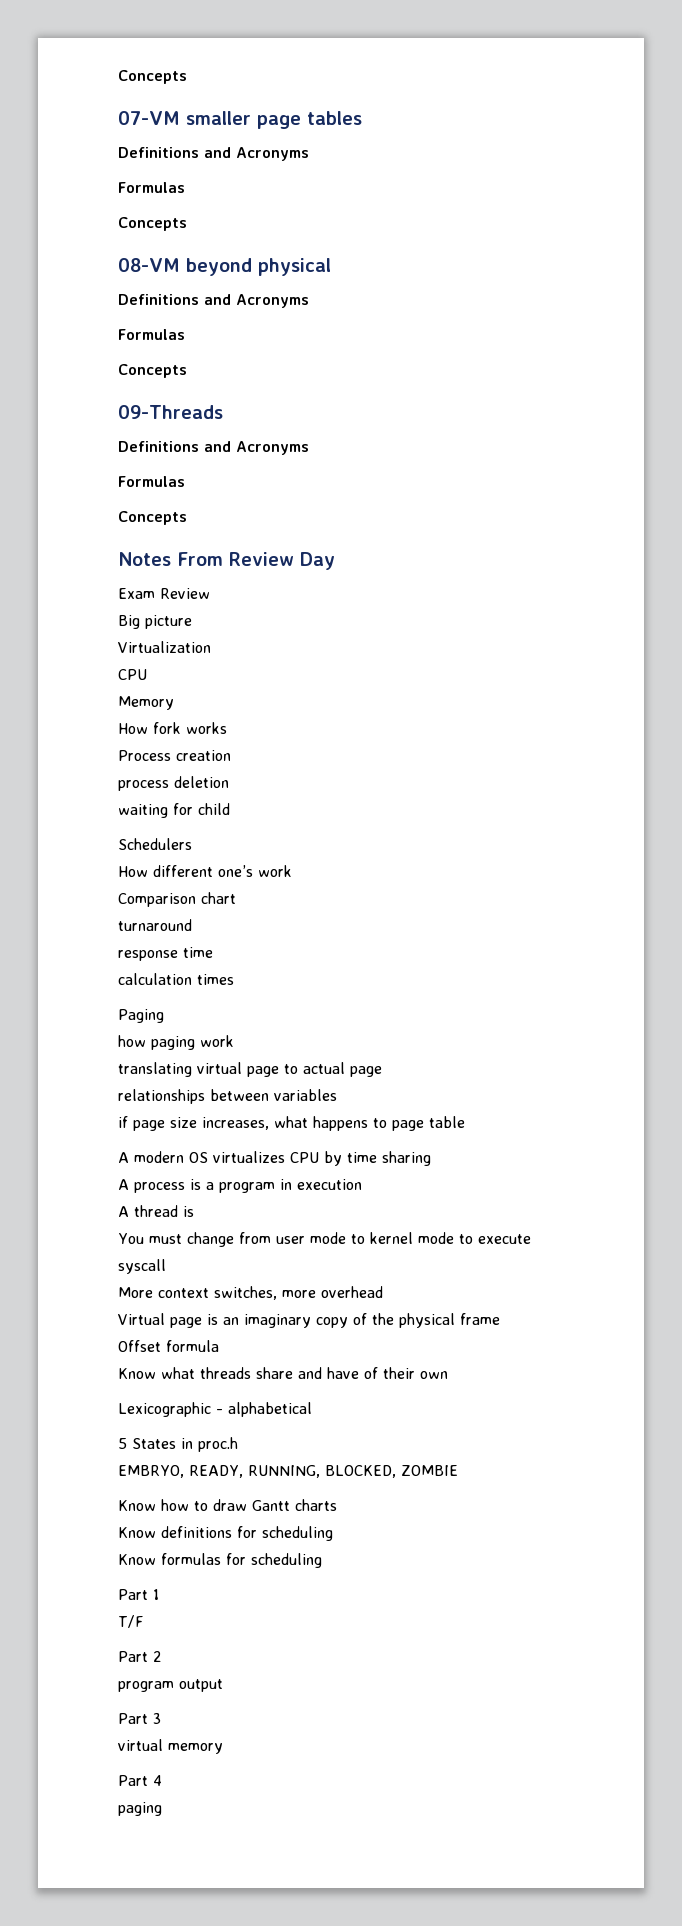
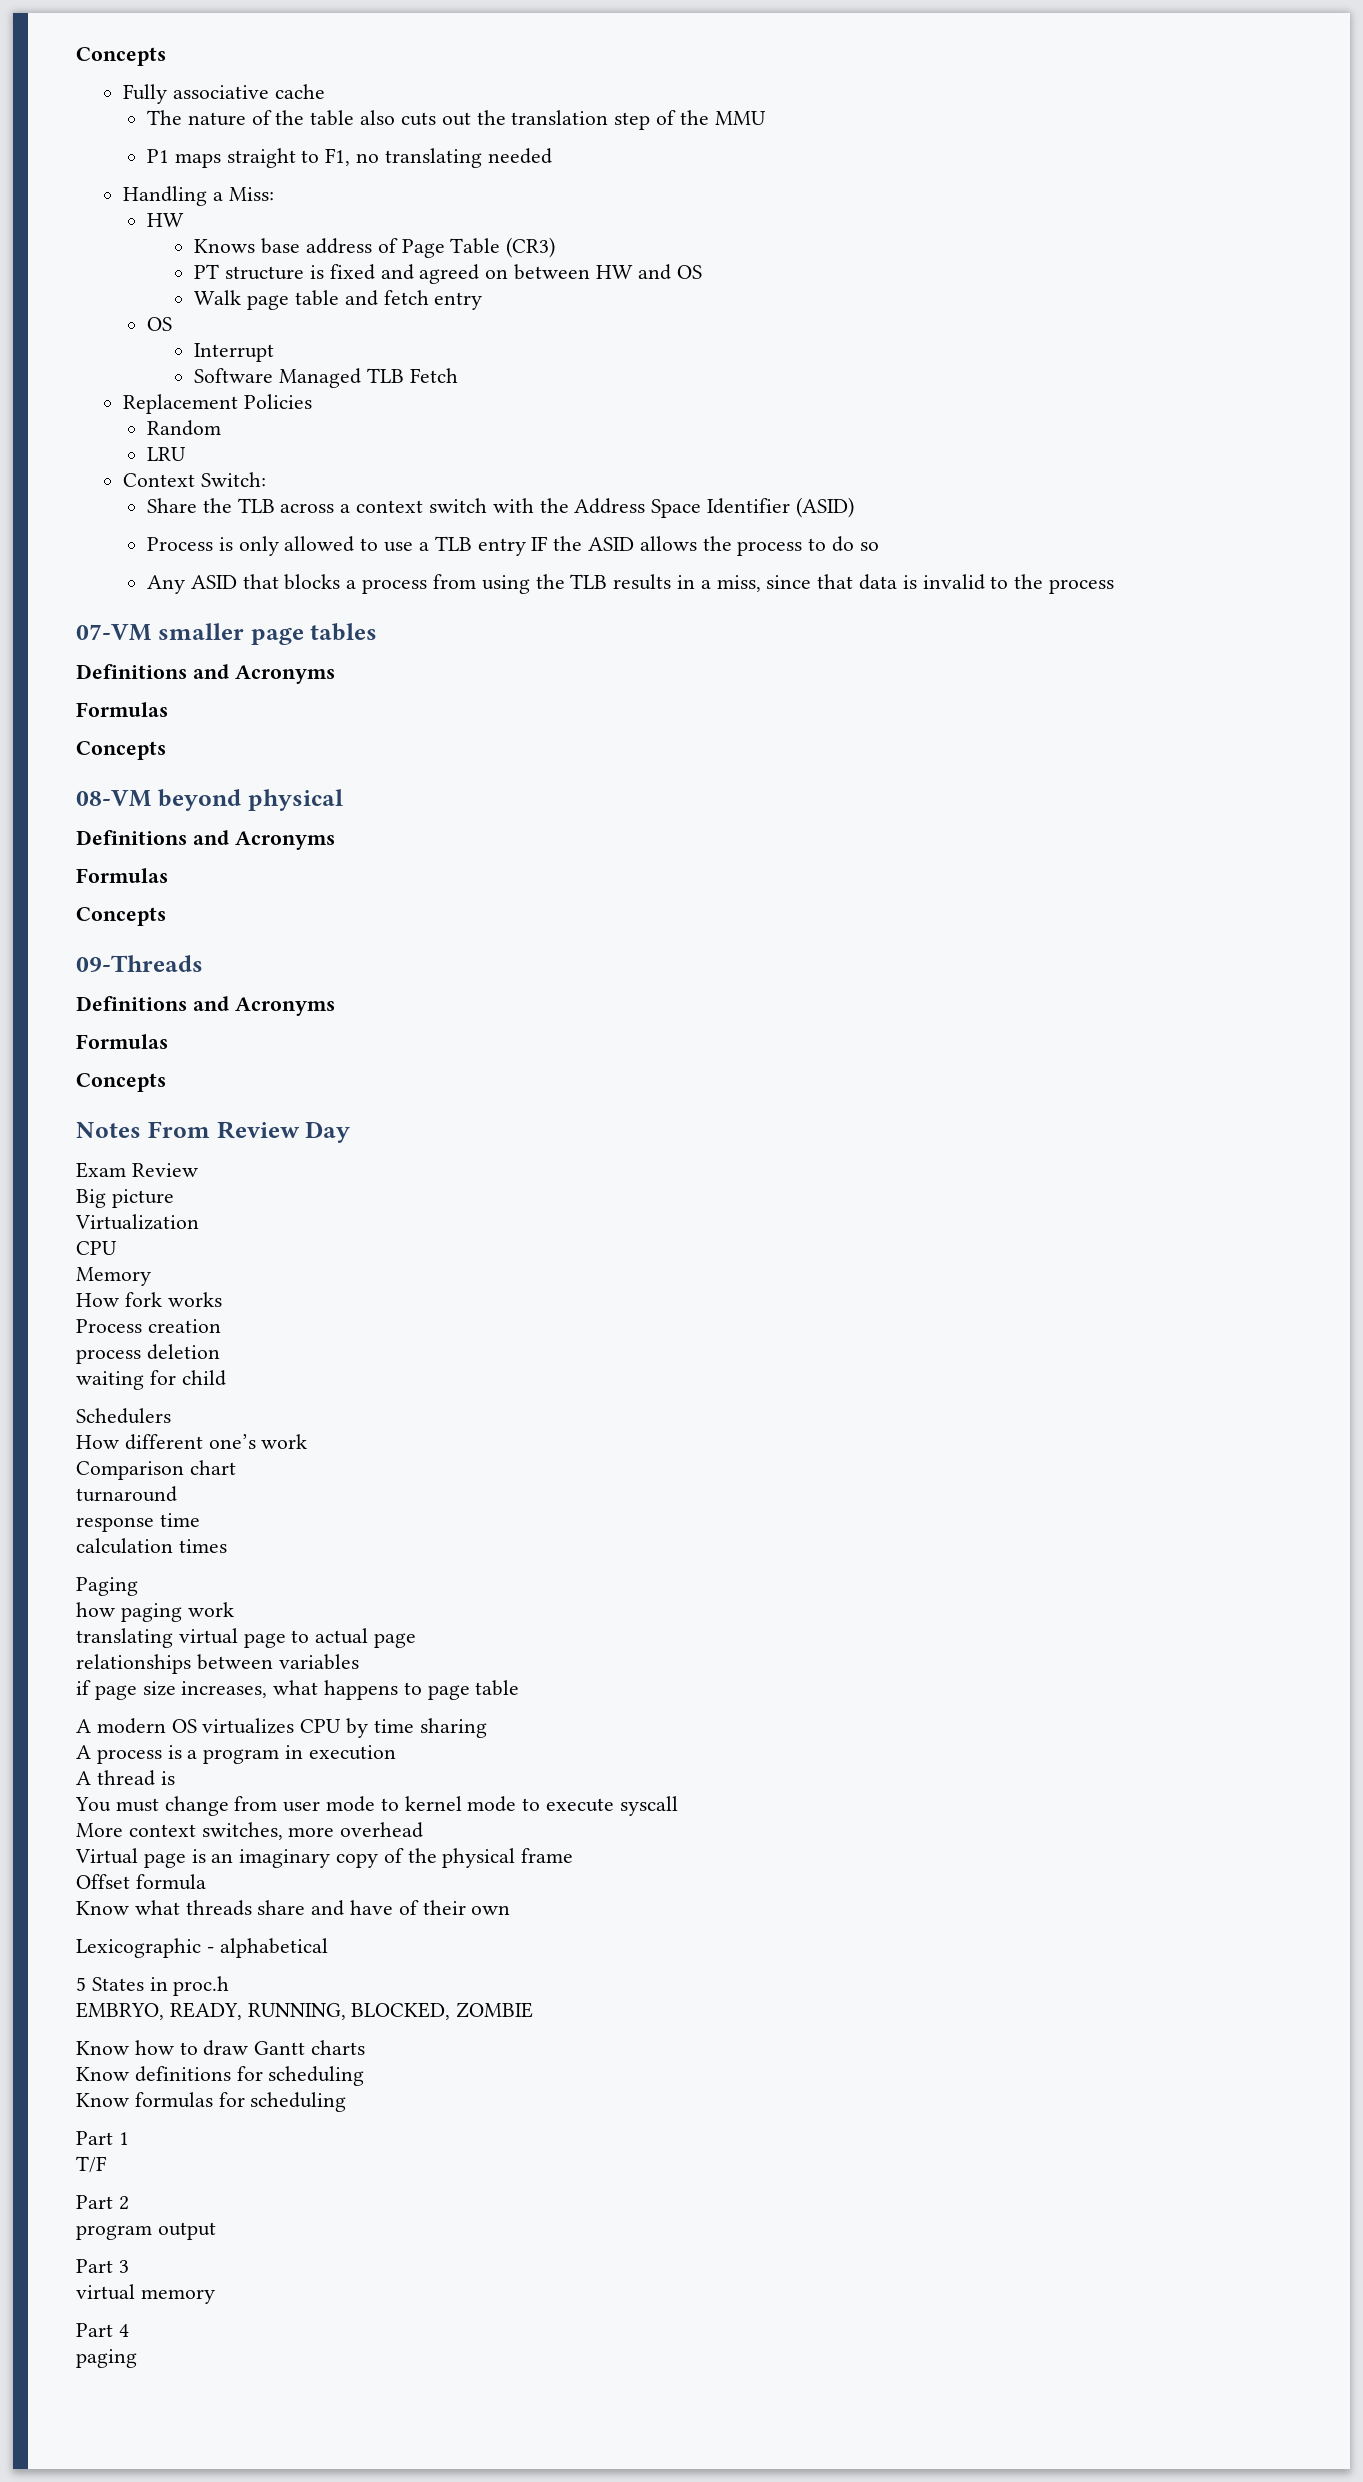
[118,70,187,84] Concepts -> [76,47,166,66] [123,84,325,104] [147,110,766,130] [147,148,552,168] [123,186,274,206] [147,213,185,227] [194,237,556,258] [194,264,702,284] [194,290,483,310] [147,317,173,331] [194,343,275,362] [194,368,458,388] [123,394,313,414] [147,420,222,436] [147,447,187,461] [123,472,267,487] [147,497,854,518] [147,536,879,556] [147,574,1114,594] Concepts // Fully associative cache // The nature of the table also cuts out the translation step of the MMU // P1 maps straight to F1, no translating needed // Handling a Miss: // HW // Knows base address of Page Table (CR3) // PT structure is fixed and agreed on between HW and OS // Walk page table and fetch entry // OS // Interrupt // Software Managed TLB Fetch // Replacement Policies // Random // LRU // Context Switch: // Share the TLB across a context switch with the Address Space Identifier (ASID) // Process is only allowed to use a TLB entry IF the ASID allows the process to do so // Any ASID that blocks a process from using the TLB results in a miss, since that data is invalid to the process

